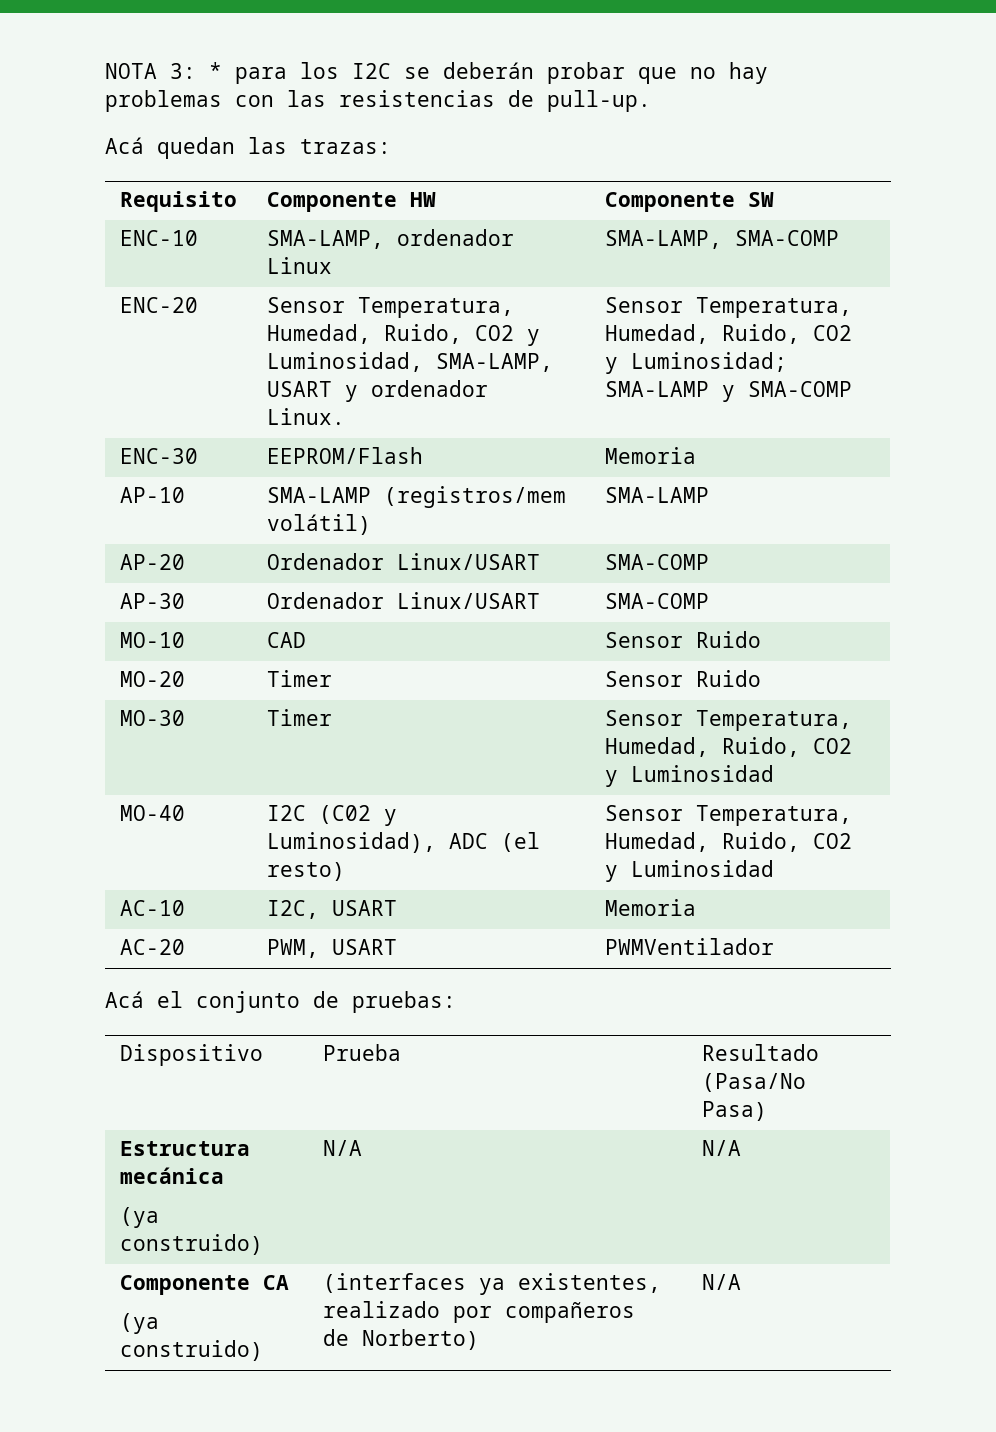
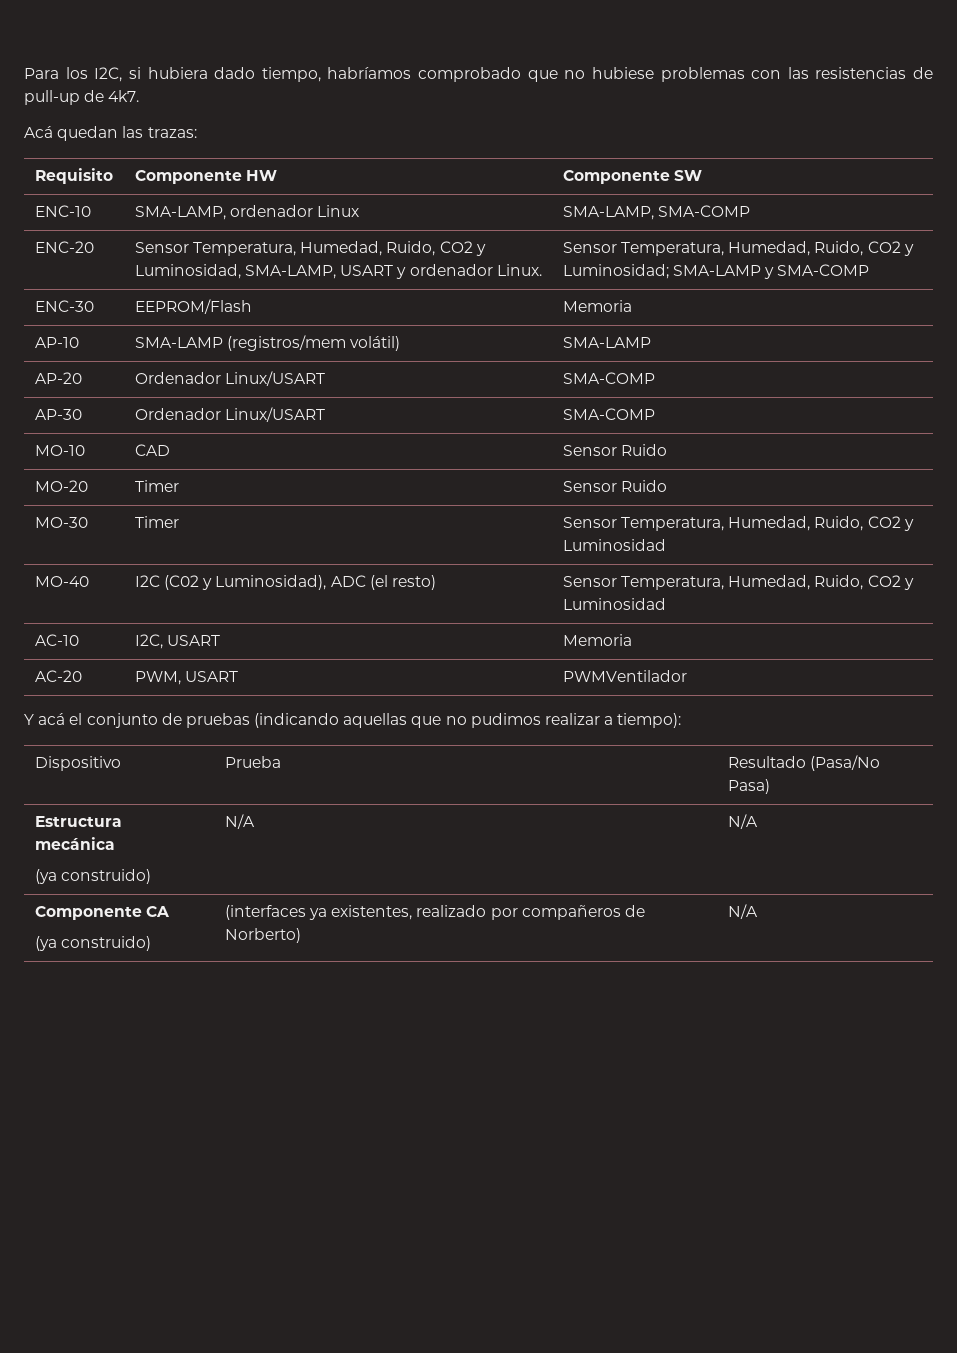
[105,62,768,84] NOTA 3: * para los I2C se deberán probar que no hay -> [24,67,654,82] Para los I2C, si hubiera dado tiempo, habríamos comprobado que no hubiese
[547,90,651,112] pull-up. -> [24,90,140,105] pull-up de 4k7.
[105,991,144,1008] Acá -> [24,713,66,725] Y acá
[352,991,456,1013] pruebas: -> [185,713,682,728] pruebas (indicando aquellas que no pudimos realizar a tiempo):

